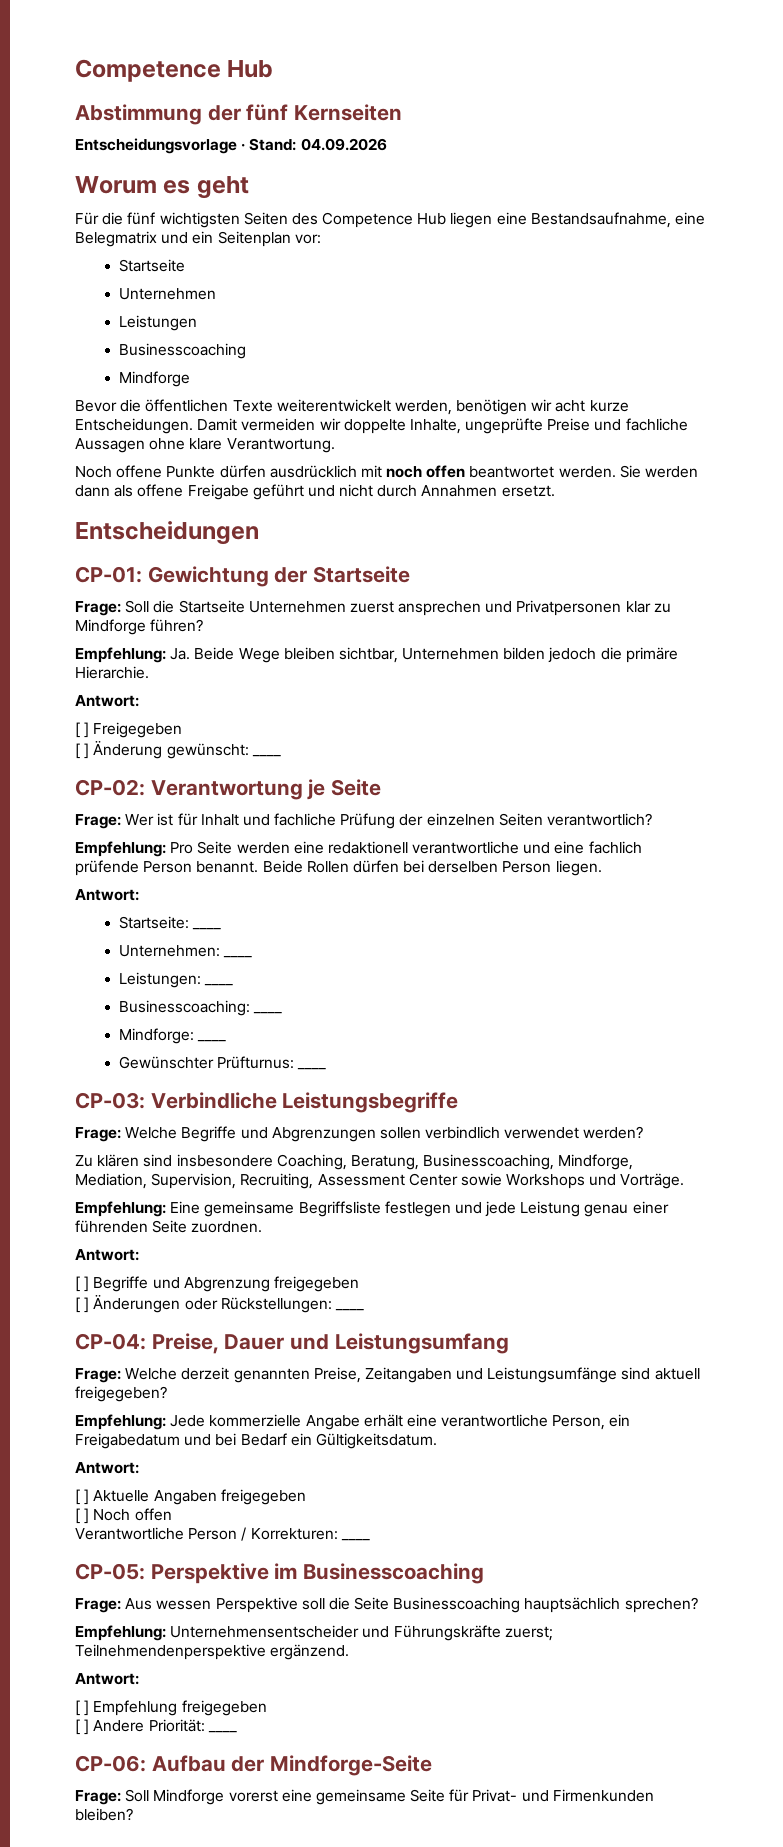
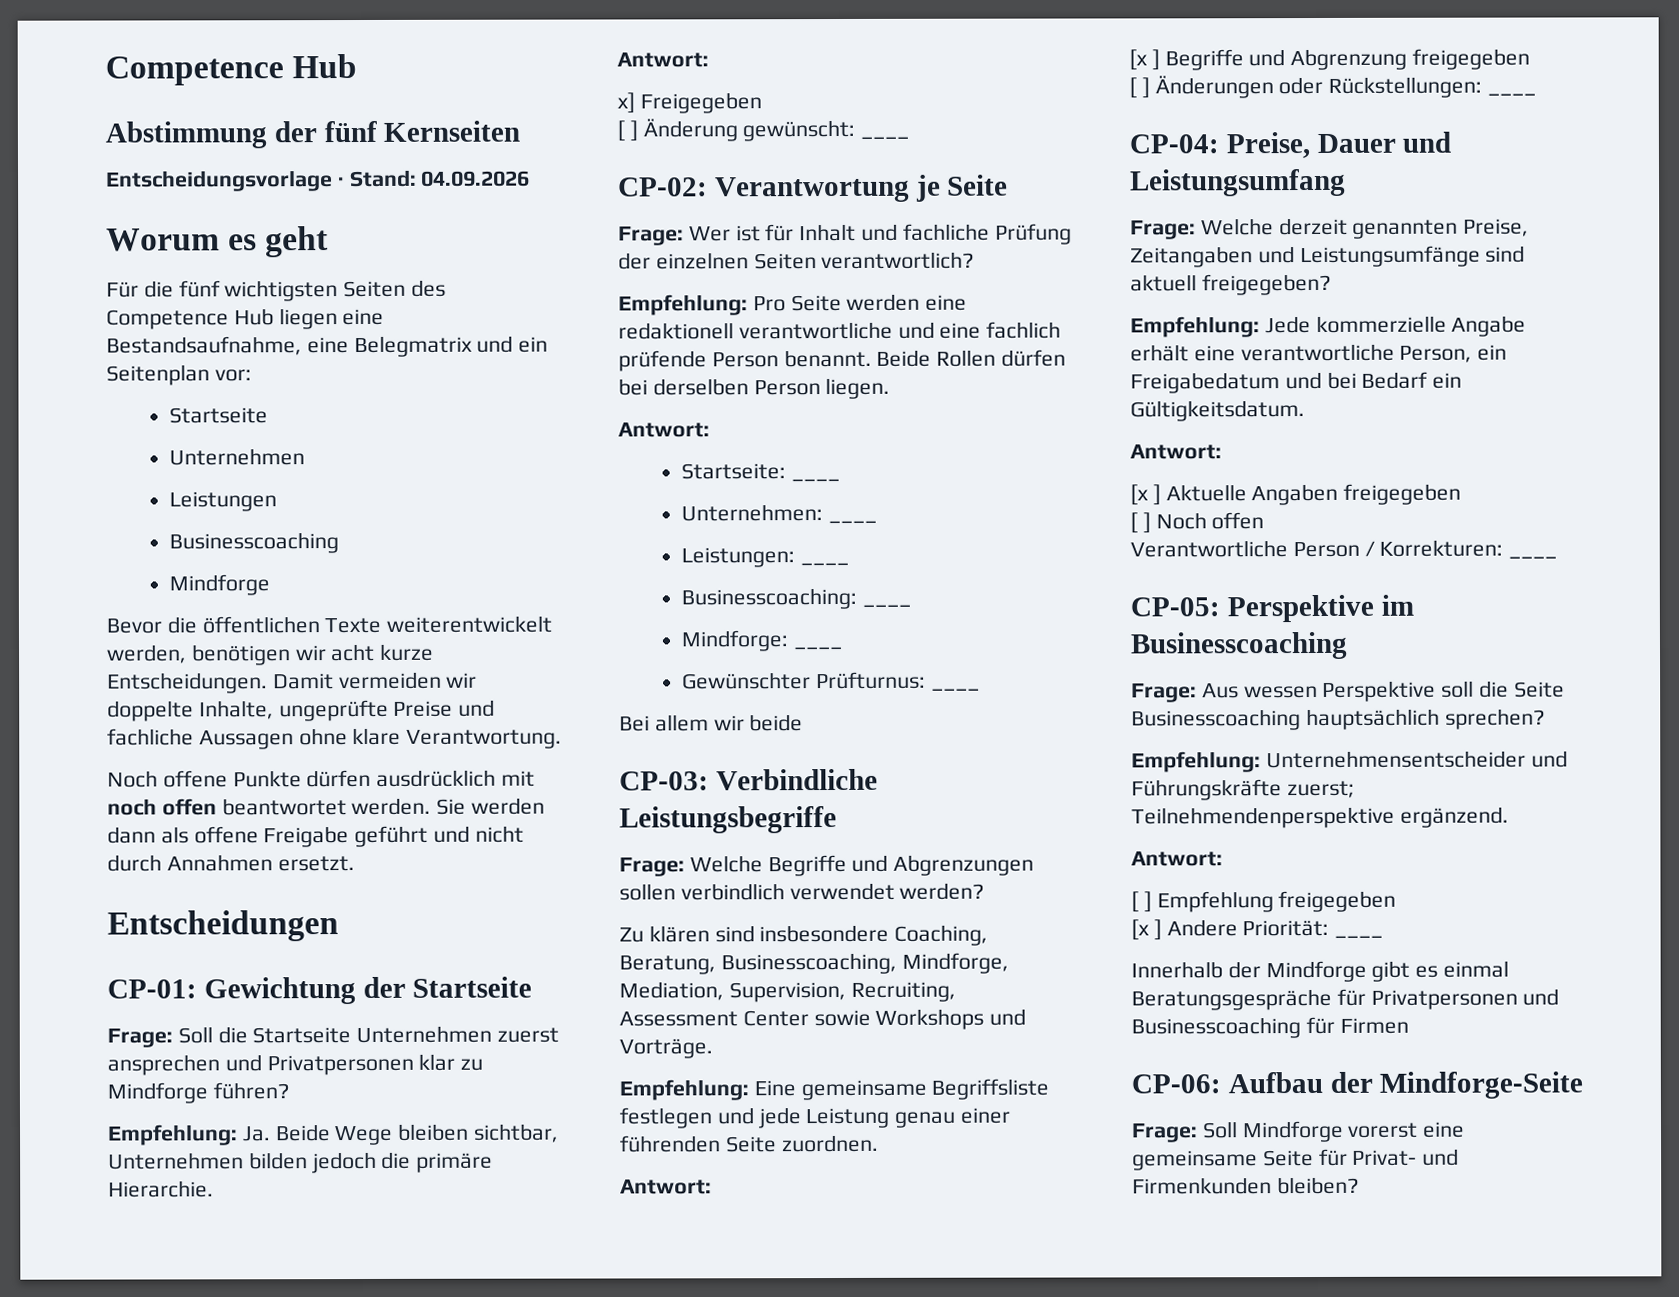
[75,722,90,738] [ ] -> [617,92,635,114] x]
(327, 1069) none -> [619,714,804,732] // Bei allem wir beide
[75,1276,80,1292] [ -> [1129,49,1148,71] [x
[75,1489,80,1505] [ -> [1130,484,1149,506] [x
[75,1719,80,1735] [ -> [1131,919,1150,941] [x
(237, 1732) none -> [1131,960,1510,983] [1131,988,1560,1011] [1131,1016,1409,1039] // Innerhalb der Mindforge gibt es einmal Beratungsgespräche für Privatpersonen und Businesscoaching für Firmen

